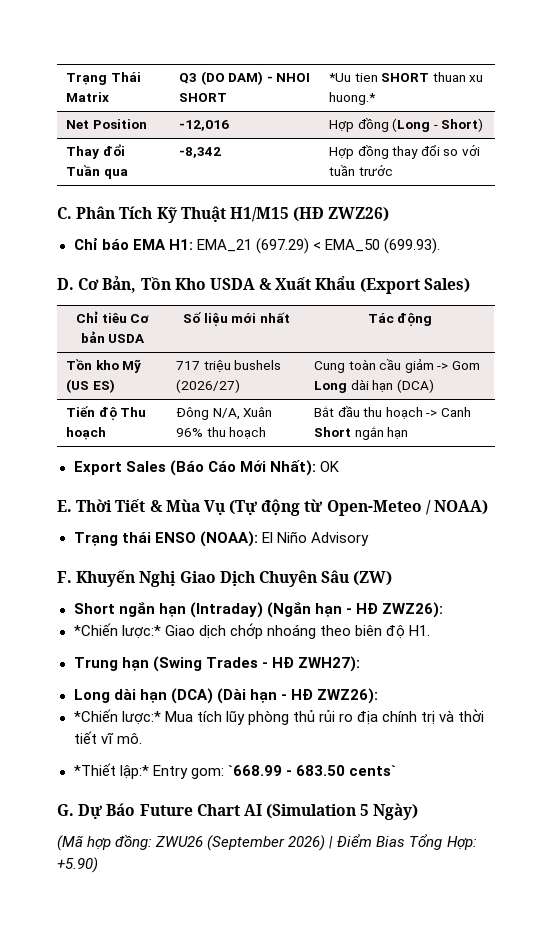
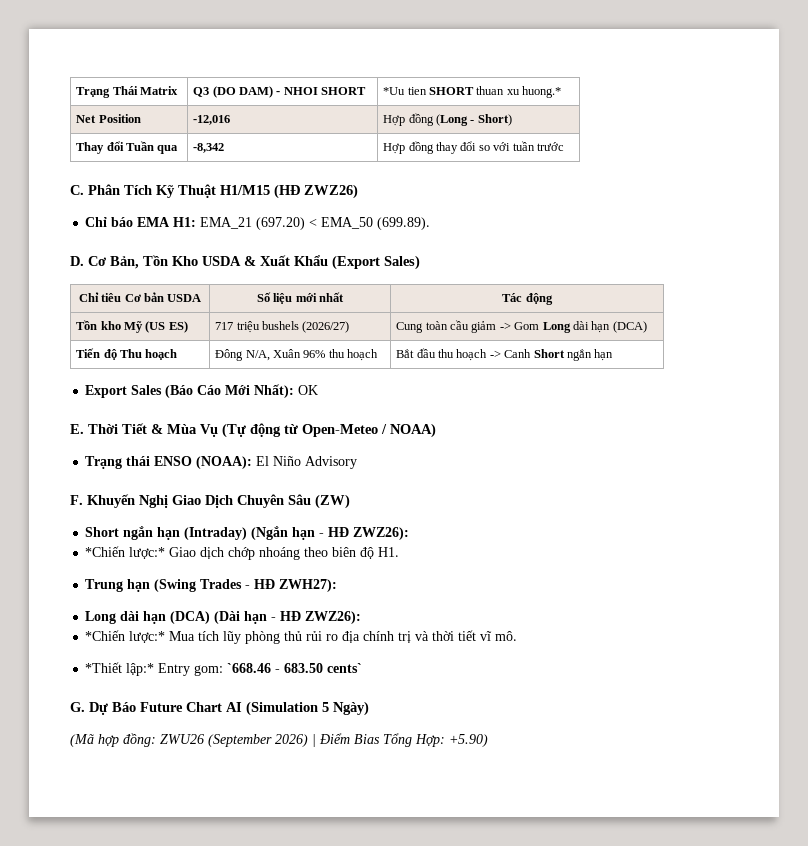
[255,238,309,254] (697.29) -> [256,217,306,230] (697.20)
[383,238,440,254] (699.93). -> [377,217,431,230] (699.89).
[227,765,282,776] `668.99 -> [227,663,272,673] `668.46

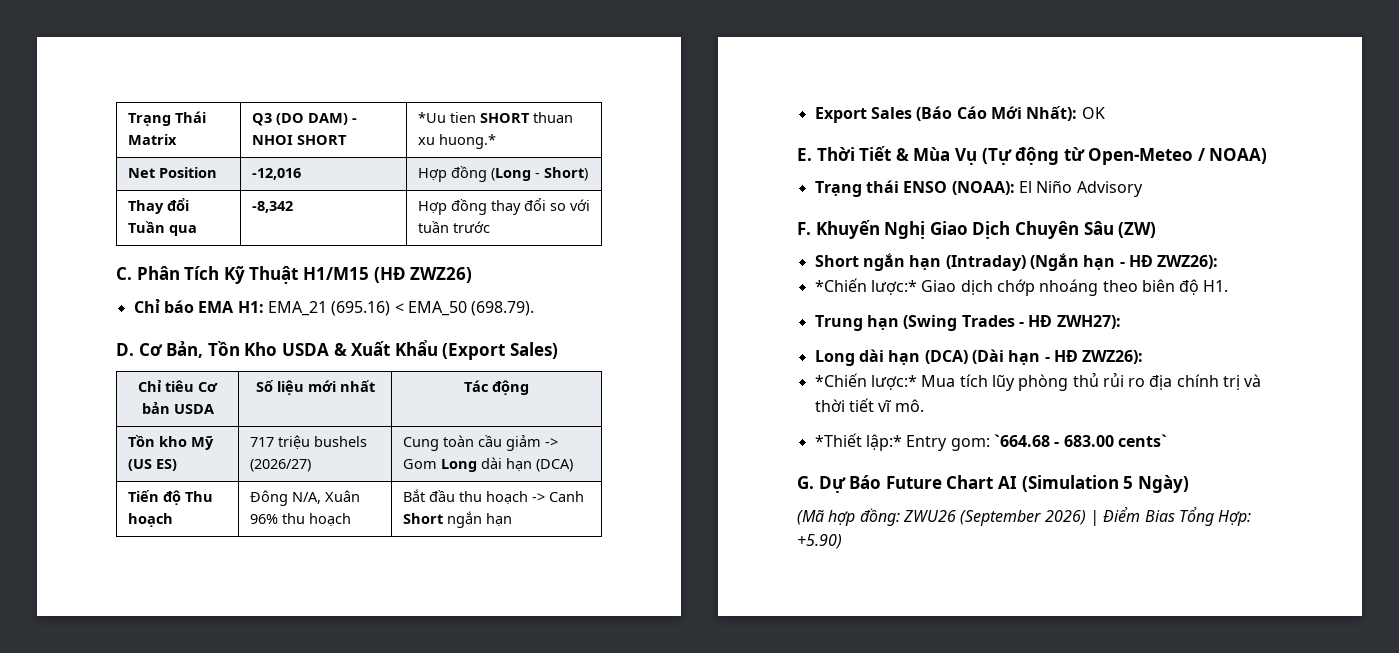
[256,217,306,230] (697.20) -> [331,301,391,316] (695.16)
[377,217,431,230] (699.89). -> [471,301,535,316] (698.79).
[227,663,324,673] `668.46 - 683.50 -> [993,434,1114,447] `664.68 - 683.00

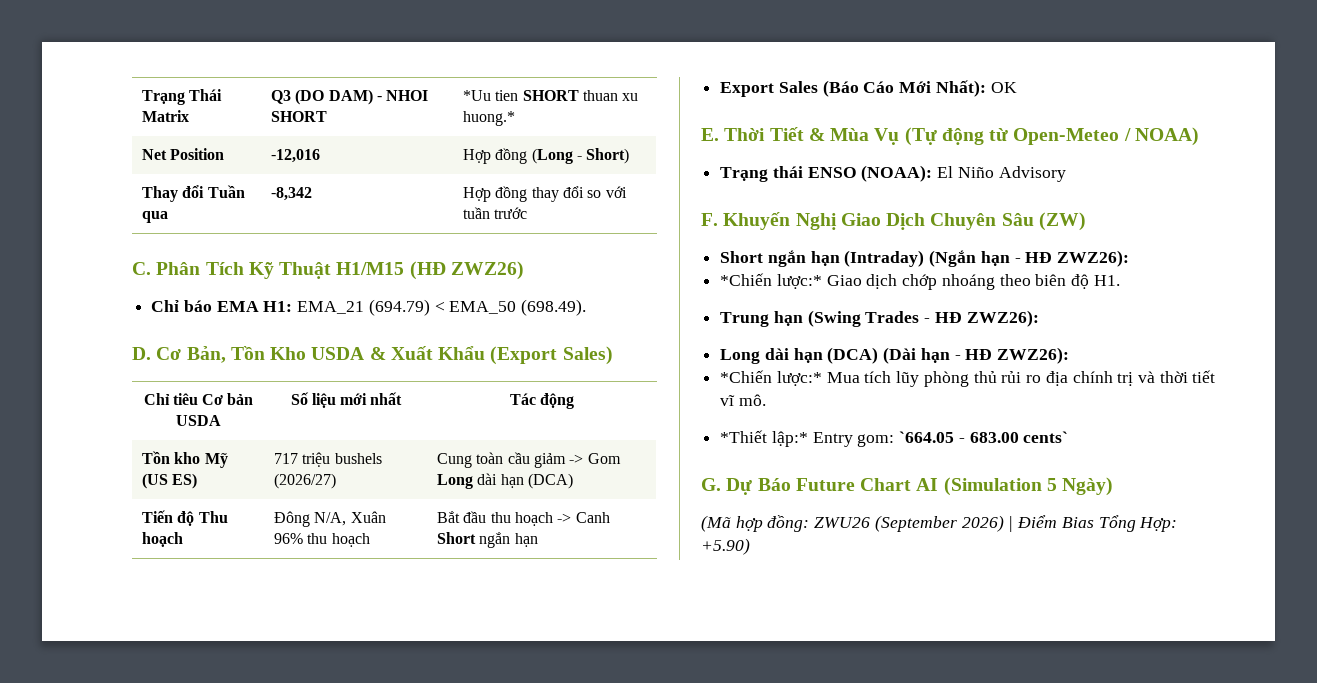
[331,301,391,316] (695.16) -> [368,299,430,316] (694.79)
[471,301,535,316] (698.79). -> [521,299,587,316] (698.49).
[1056,315,1121,329] ZWH27): -> [966,310,1039,327] ZWZ26):
[993,434,1050,447] `664.68 -> [899,431,955,443] `664.05

